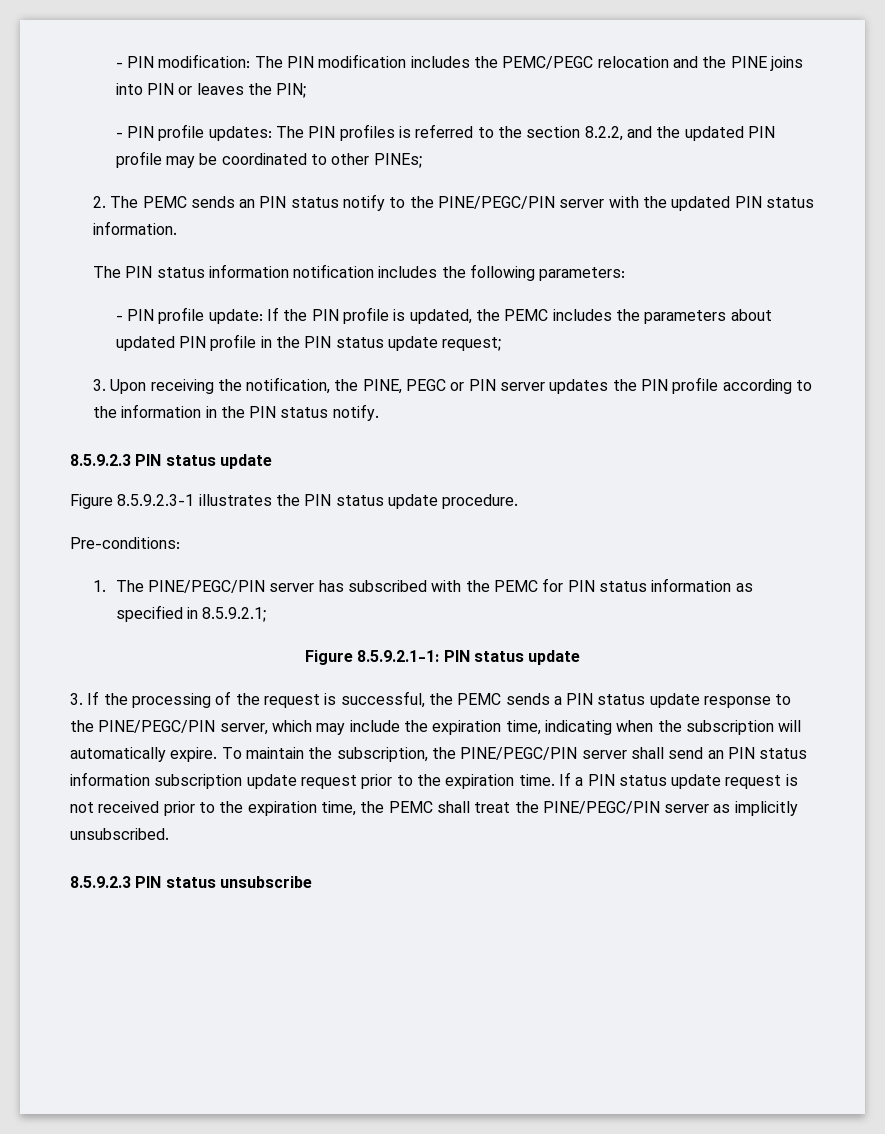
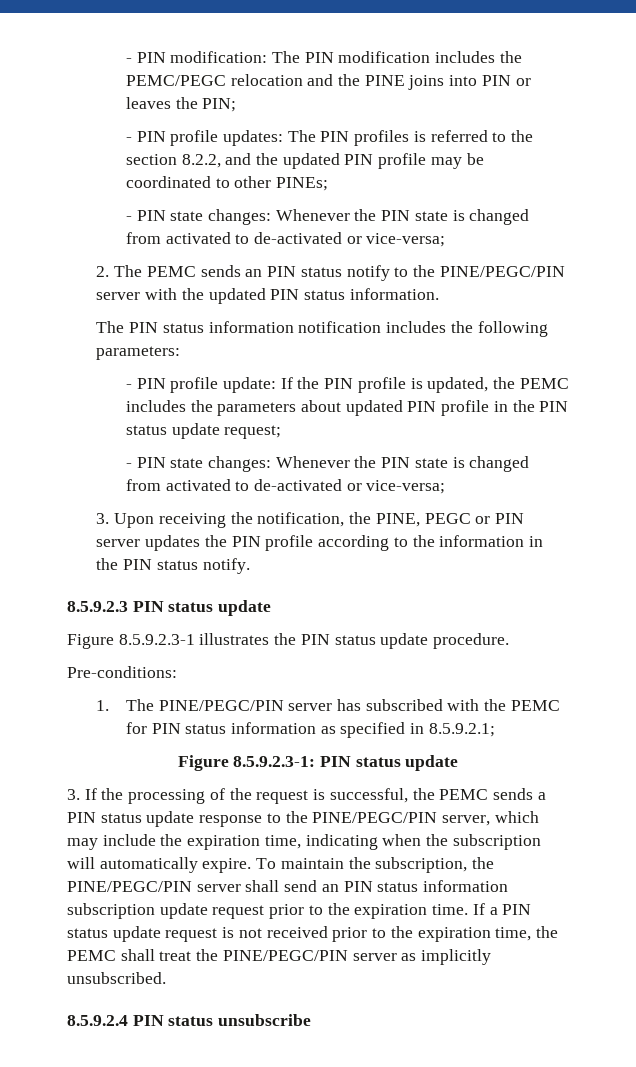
(422, 160) none -> [125,209,530,225] [125,232,446,247] // - PIN state changes: Whenever the PIN state is changed from activated to de-activated or vice-versa;
(502, 344) none -> [125,456,530,472] [125,479,446,494] // - PIN state changes: Whenever the PIN state is changed from activated to de-activated or vice-versa;
[357,650,440,662] 8.5.9.2.1-1: -> [233,756,316,767] 8.5.9.2.3-1:
[70,876,131,888] 8.5.9.2.3 -> [67,1015,128,1026] 8.5.9.2.4

